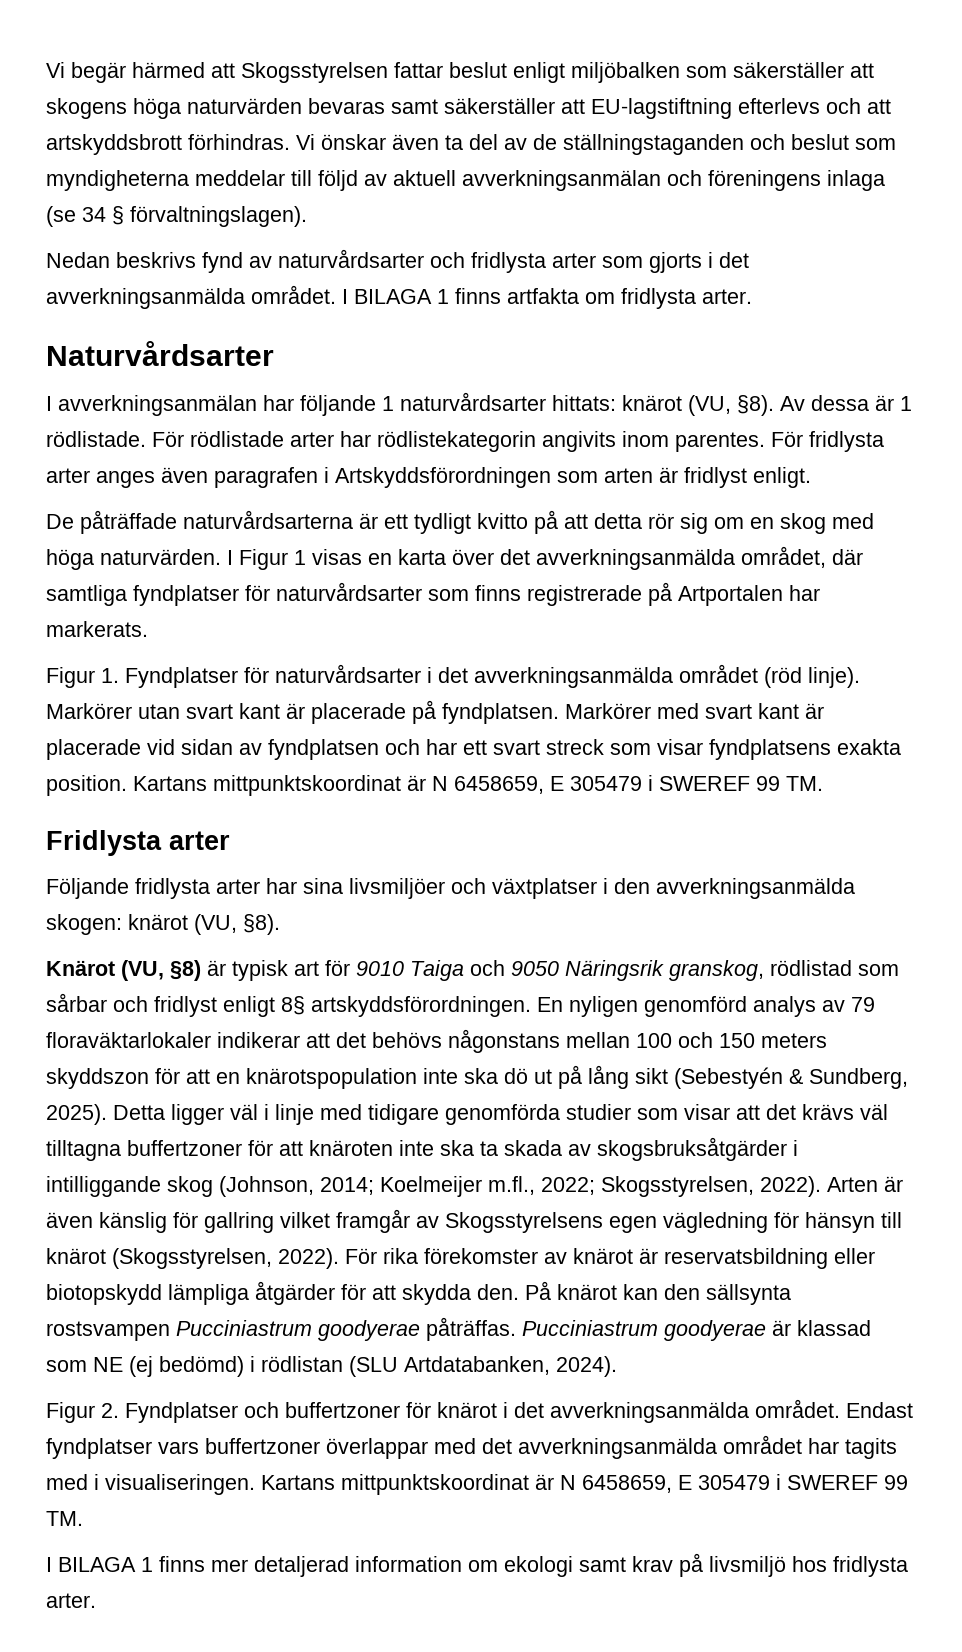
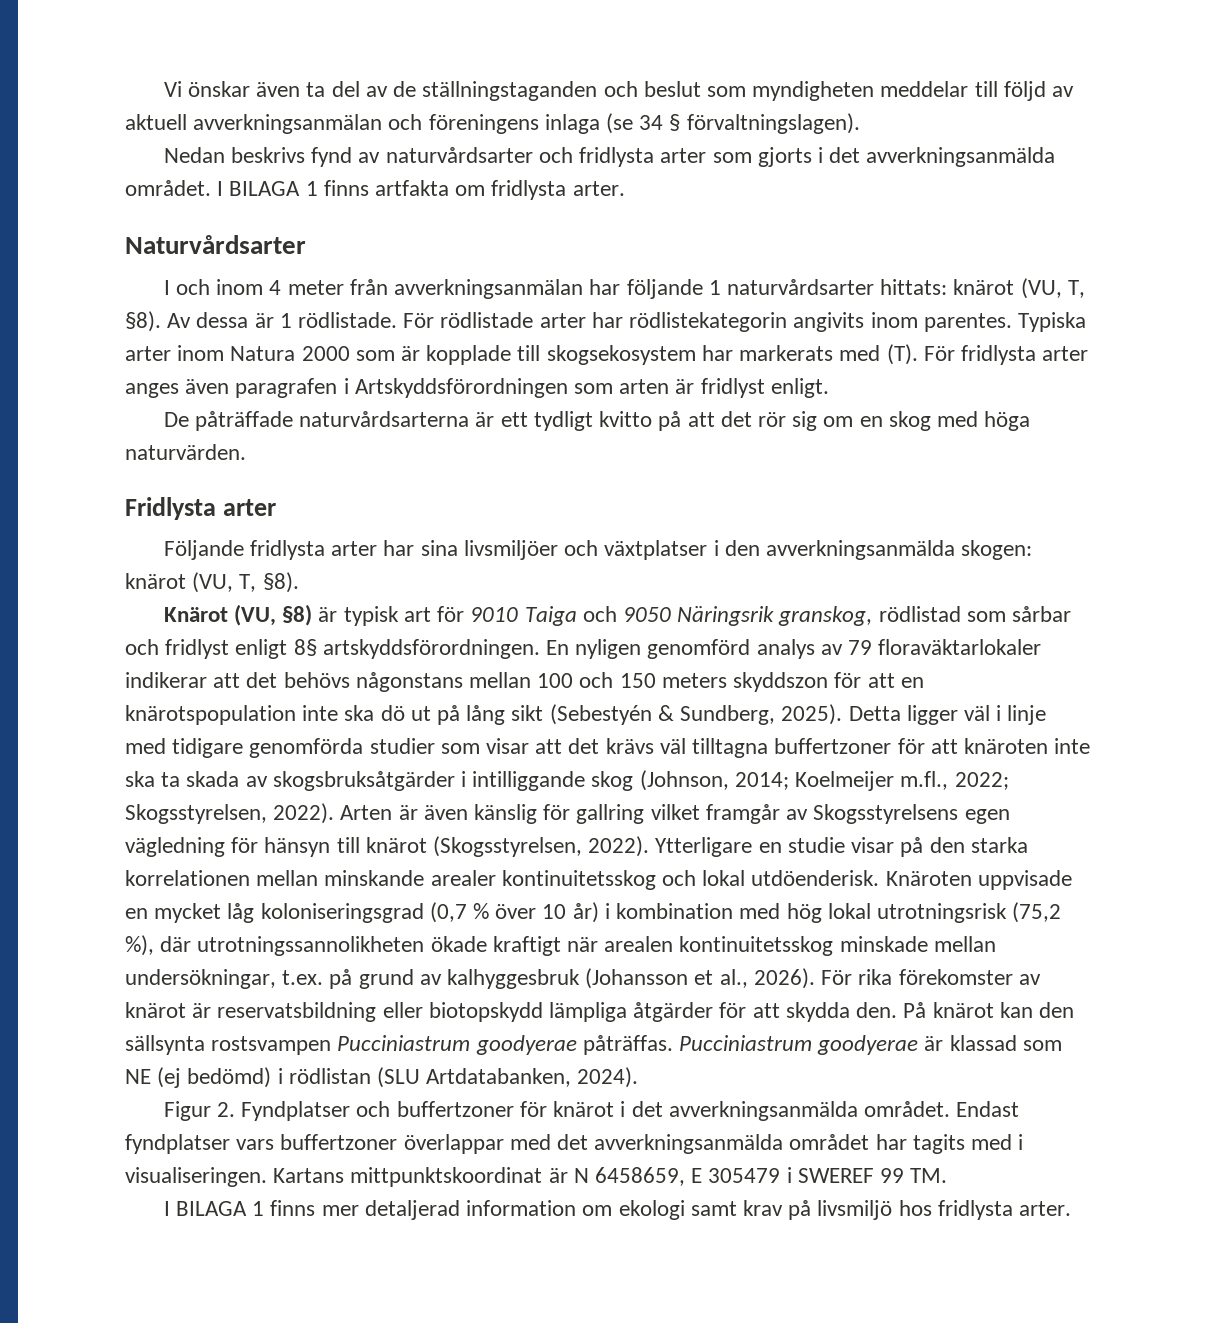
[46,62,874,83] [46,98,891,119] [46,134,315,155] Vi begär härmed att Skogsstyrelsen fattar beslut enligt miljöbalken som säkerställer att skogens höga naturvärden bevaras samt säkerställer att EU-lagstiftning efterlevs och att artskyddsbrott förhindras. Vi -> [163,81,182,97] Vi
[46,170,189,191] myndigheterna -> [752,81,875,101] myndigheten
(52, 403) none -> [176,279,388,295] och inom 4 meter från
(731, 405) none -> [1067,280,1085,298] T,
(765, 442) none -> [1017,312,1086,332] [125,344,918,365] Typiska arter inom Natura 2000 som är kopplade till skogsekosystem har markerats med (T).
[594,513,642,529] detta -> [720,411,752,427] det
[227,546,863,570] [46,582,820,606] [46,621,148,637] [46,664,860,688] [46,700,824,724] [46,739,901,760] [46,775,823,796] I Figur 1 visas en karta över det avverkningsanmälda området, där samtliga fyndplatser för naturvårdsarter som finns registrerade på Artportalen har markerats. // Figur 1. Fyndplatser för naturvårdsarter i det avverkningsanmälda området (röd linje). Markörer utan svart kant är placerade på fyndplatsen. Markörer med svart kant är placerade vid sidan av fyndplatsen och har ett svart streck som visar fyndplatsens exakta position. Kartans mittpunktskoordinat är N 6458659, E 305479 i SWEREF 99 TM. -> (246, 452) none
(237, 924) none -> [239,574,257,592] T,
(339, 1258) none -> [655,837,1028,857] [125,870,1072,890] [125,902,1062,923] [125,935,996,956] [125,968,815,989] Ytterligare en studie visar på den starka korrelationen mellan minskande arealer kontinuitetsskog och lokal utdöenderisk. Knäroten uppvisade en mycket låg koloniseringsgrad (0,7 % över 10 år) i kombination med hög lokal utrotningsrisk (75,2 %), där utrotningssannolikheten ökade kraftigt när arealen kontinuitetsskog minskade mellan undersökningar, t.ex. på grund av kalhyggesbruk (Johansson et al., 2026).

